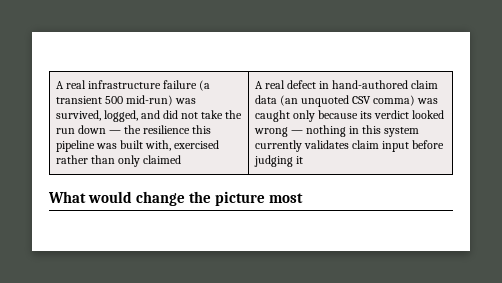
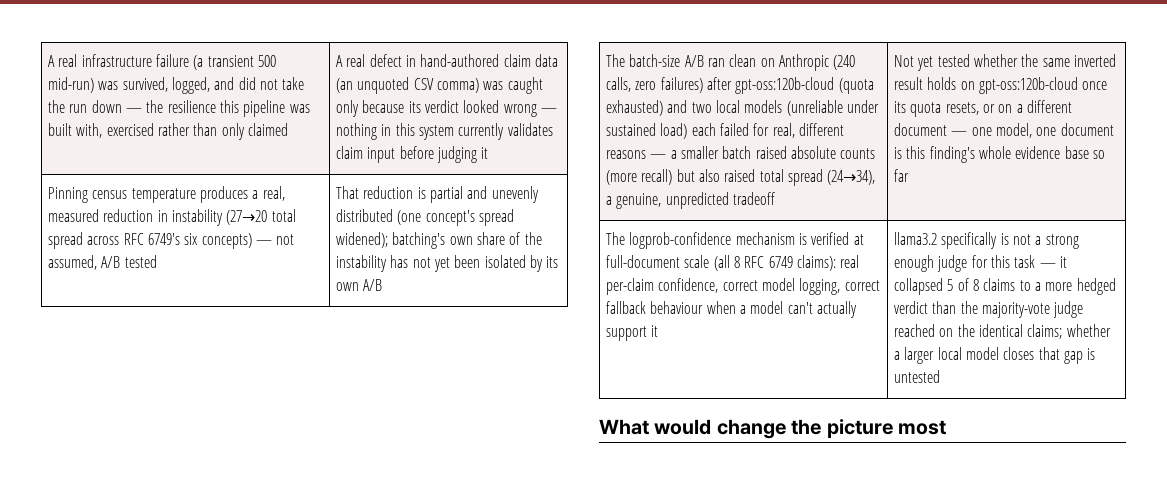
(303, 160) none -> [47,186,285,203] [47,209,296,226] [47,232,295,249] [47,255,157,270] [335,186,539,203] [335,209,514,226] [335,232,542,249] [335,255,559,272] [335,279,383,291] [605,54,856,71] [605,77,874,94] [605,100,879,116] [605,123,844,139] [605,146,876,159] [605,169,876,186] [605,192,775,209] [893,54,1116,71] [893,77,1108,94] [893,100,1072,117] [893,123,1114,138] [893,146,1105,163] [893,169,909,182] [605,232,864,249] [605,255,860,271] [605,278,880,295] [605,301,857,318] [605,325,659,341] [893,232,1079,249] [893,255,1067,272] [893,278,1116,295] [893,301,1084,318] [893,324,1111,339] [893,347,1096,364] [893,370,940,383] // Pinning census temperature produces a real, measured reduction in instability (27→20 total spread across RFC 6749's six concepts) — not assumed, A/B tested | That reduction is partial and unevenly distributed (one concept's spread widened); batching's own share of the instability has not yet been isolated by its own A/B // The batch-size A/B ran clean on Anthropic (240 calls, zero failures) after gpt-oss:120b-cloud (quota exhausted) and two local models (unreliable under sustained load) each failed for real, different reasons — a smaller batch raised absolute counts (more recall) but also raised total spread (24→34), a genuine, unpredicted tradeoff | Not yet tested whether the same inverted result holds on gpt-oss:120b-cloud once its quota resets, or on a different document — one model, one document is this finding's whole evidence base so far // The logprob-confidence mechanism is verified at full-document scale (all 8 RFC 6749 claims): real per-claim confidence, correct model logging, correct fallback behaviour when a model can't actually support it | llama3.2 specifically is not a strong enough judge for this task — it collapsed 5 of 8 claims to a more hedged verdict than the majority-vote judge reached on the identical claims; whether a larger local model closes that gap is untested

